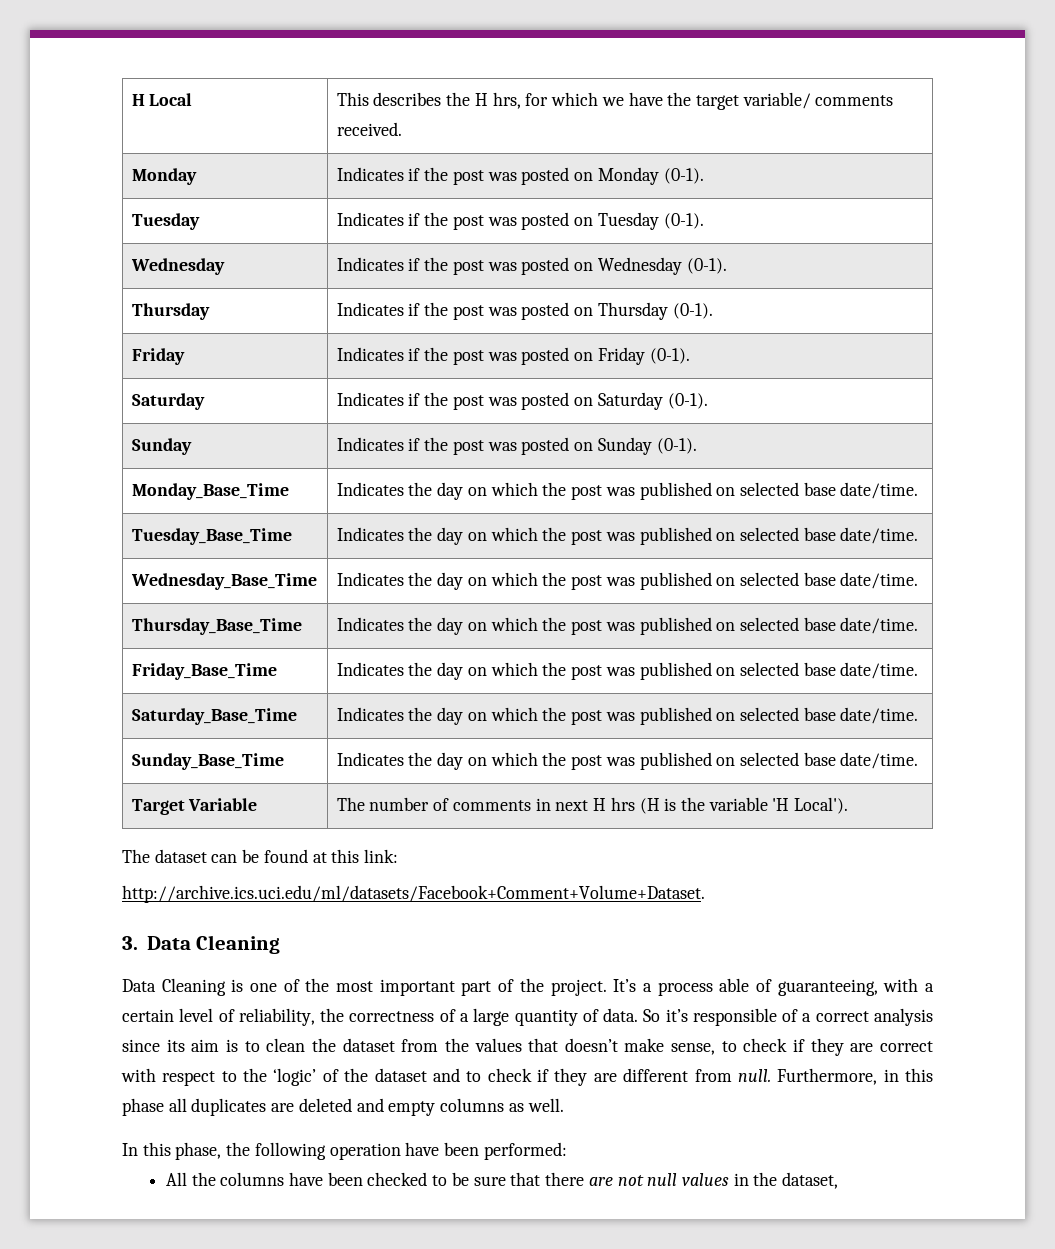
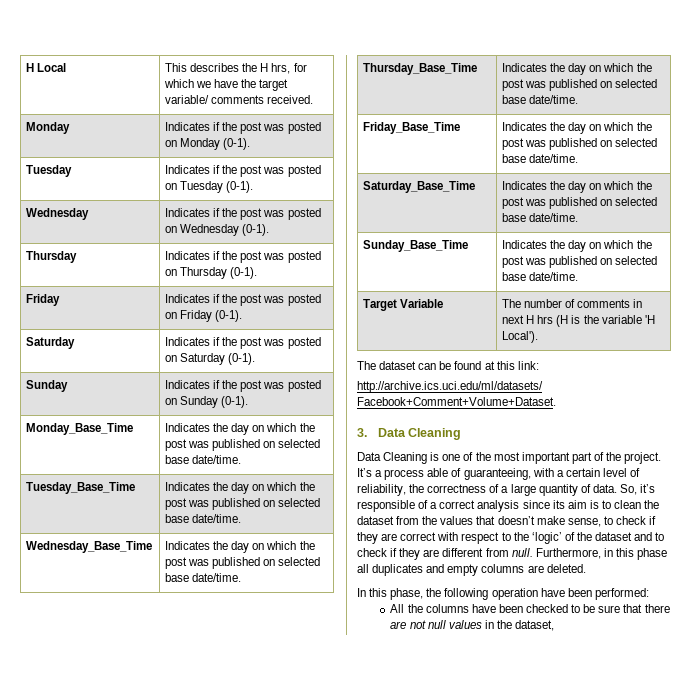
[643,1009,661,1022] So -> [619,484,637,495] So,
[271,1098,352,1112] are deleted -> (424, 570) none
[508,1098,564,1112] as well. -> [527,564,586,573] are deleted.

